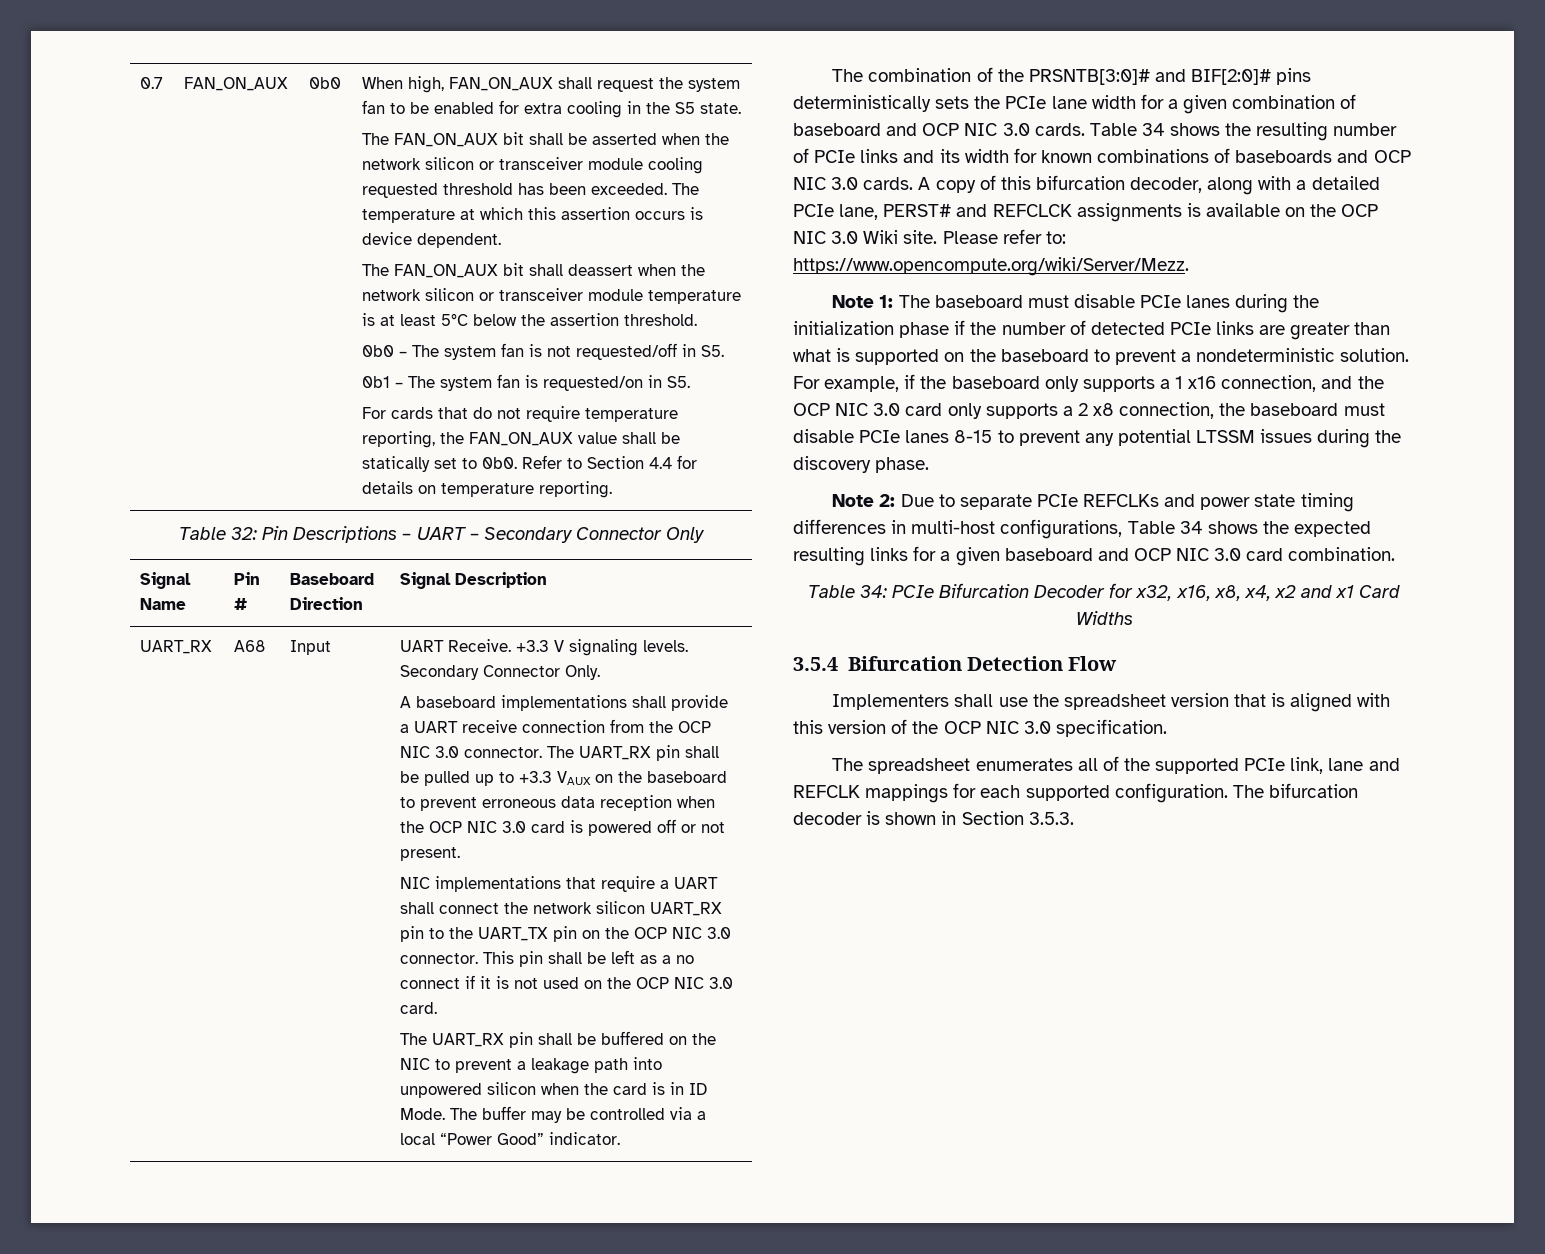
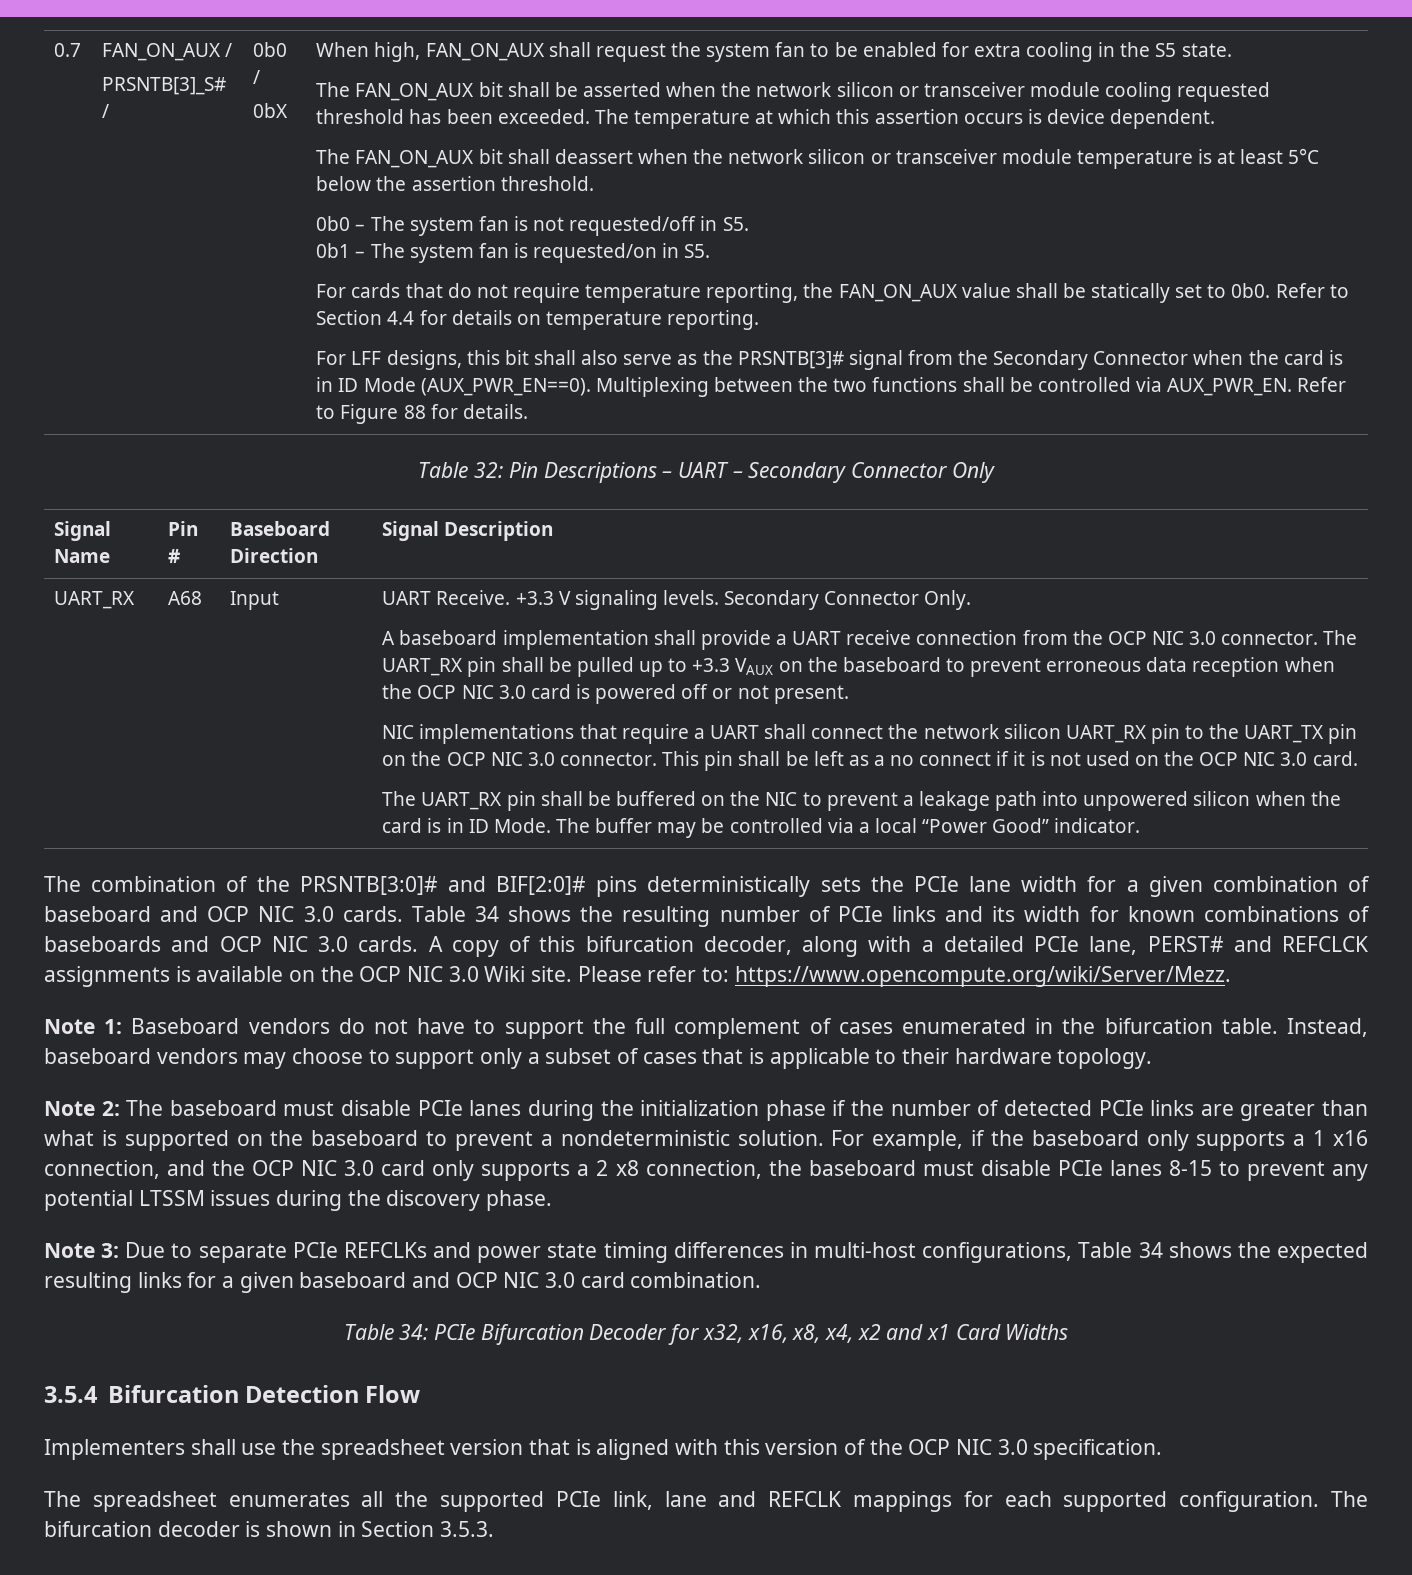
[309,77,342,89] | 0b0 -> [225,43,233,57] [102,77,227,95] [102,104,110,118] [253,42,288,57] [253,70,261,84] [253,103,289,118] / // PRSNTB[3]_S# / | 0b0 / // 0bX
(613, 489) none -> [316,350,1343,370] [316,377,1347,397] [316,404,528,424] // For LFF designs, this bit shall also serve as the PRSNTB[3]# signal from the Secondary Connector when the card is in ID Mode (AUX_PWR_EN==0). Multiplexing between the two functions shall be controlled via AUX_PWR_EN. Refer to Figure 88 for details.
[501,695,628,711] implementations -> [502,630,649,650] implementation
(894, 301) none -> [131,1018,1368,1039] [44,1048,1153,1069] [44,1101,120,1116] Baseboard vendors do not have to support the full complement of cases enumerated in the bifurcation table. Instead, baseboard vendors may choose to support only a subset of cases that is applicable to their hardware topology. // Note 2:
[879,494,896,507] 2: -> [101,1243,120,1258] 3:
[1102,756,1119,771] of -> (384, 1499) none

